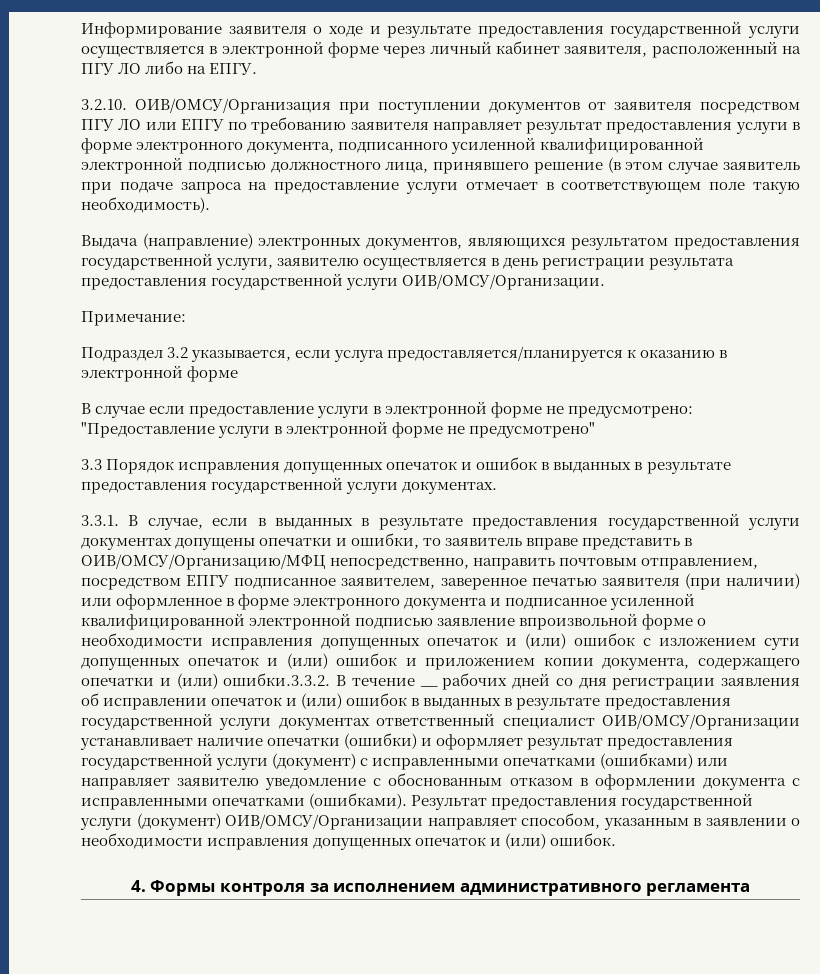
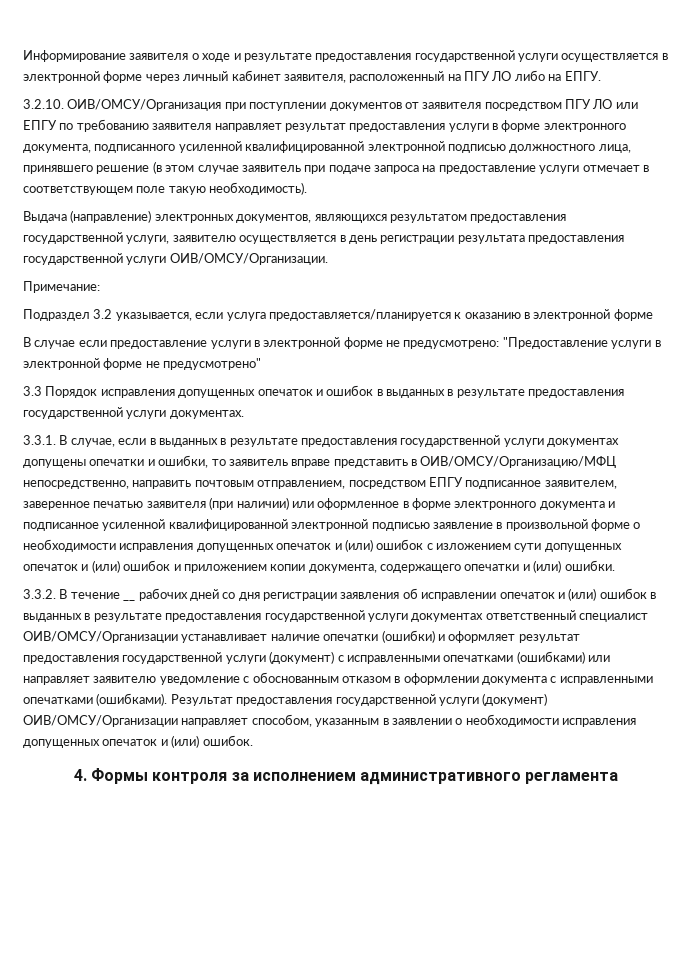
[519,613,639,630] впроизвольной -> [496,519,588,531] в произвольной
[223,673,331,686] ошибки.3.3.2. -> [564,560,615,571] [23,589,56,599] ошибки. // 3.3.2.

